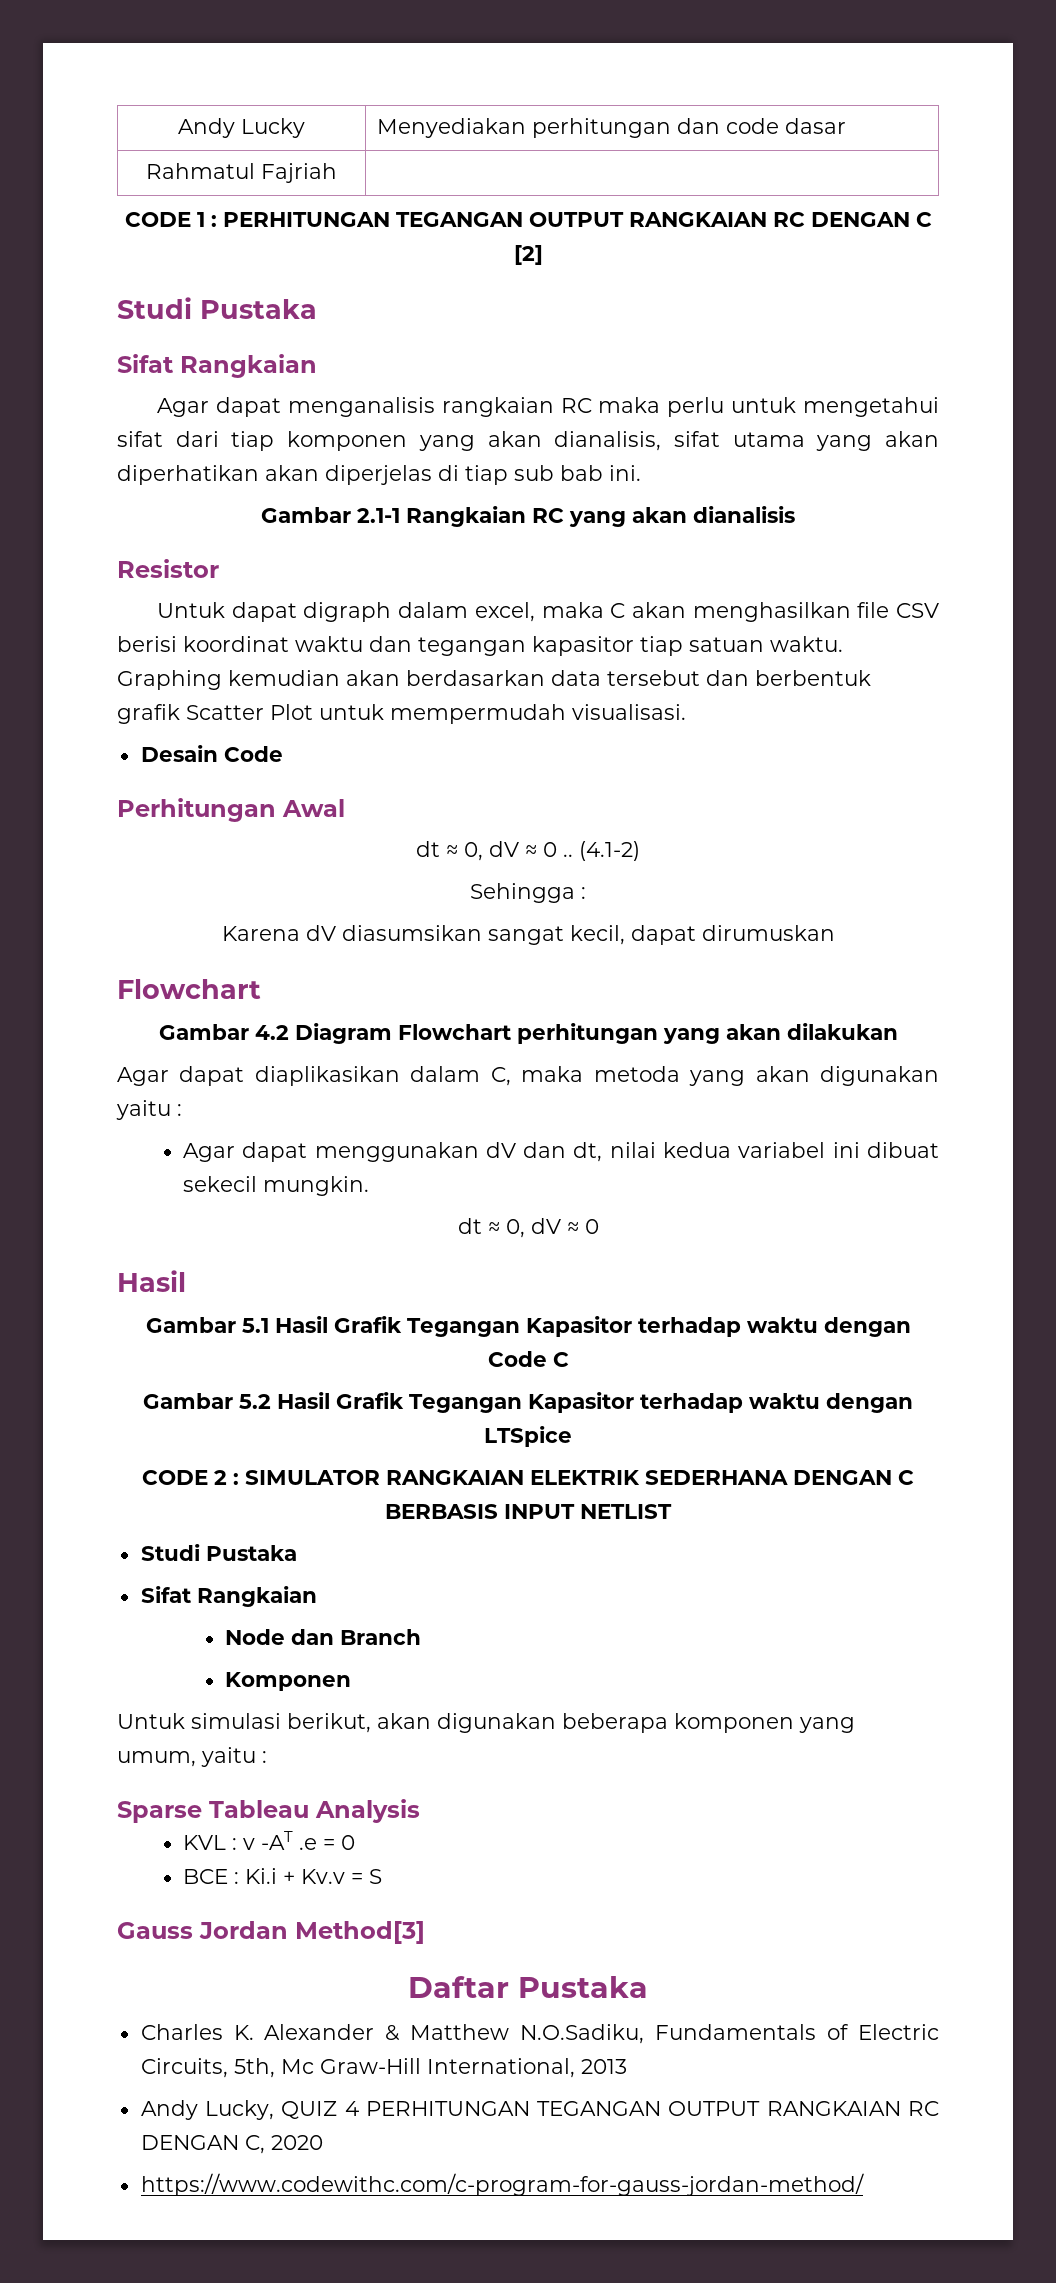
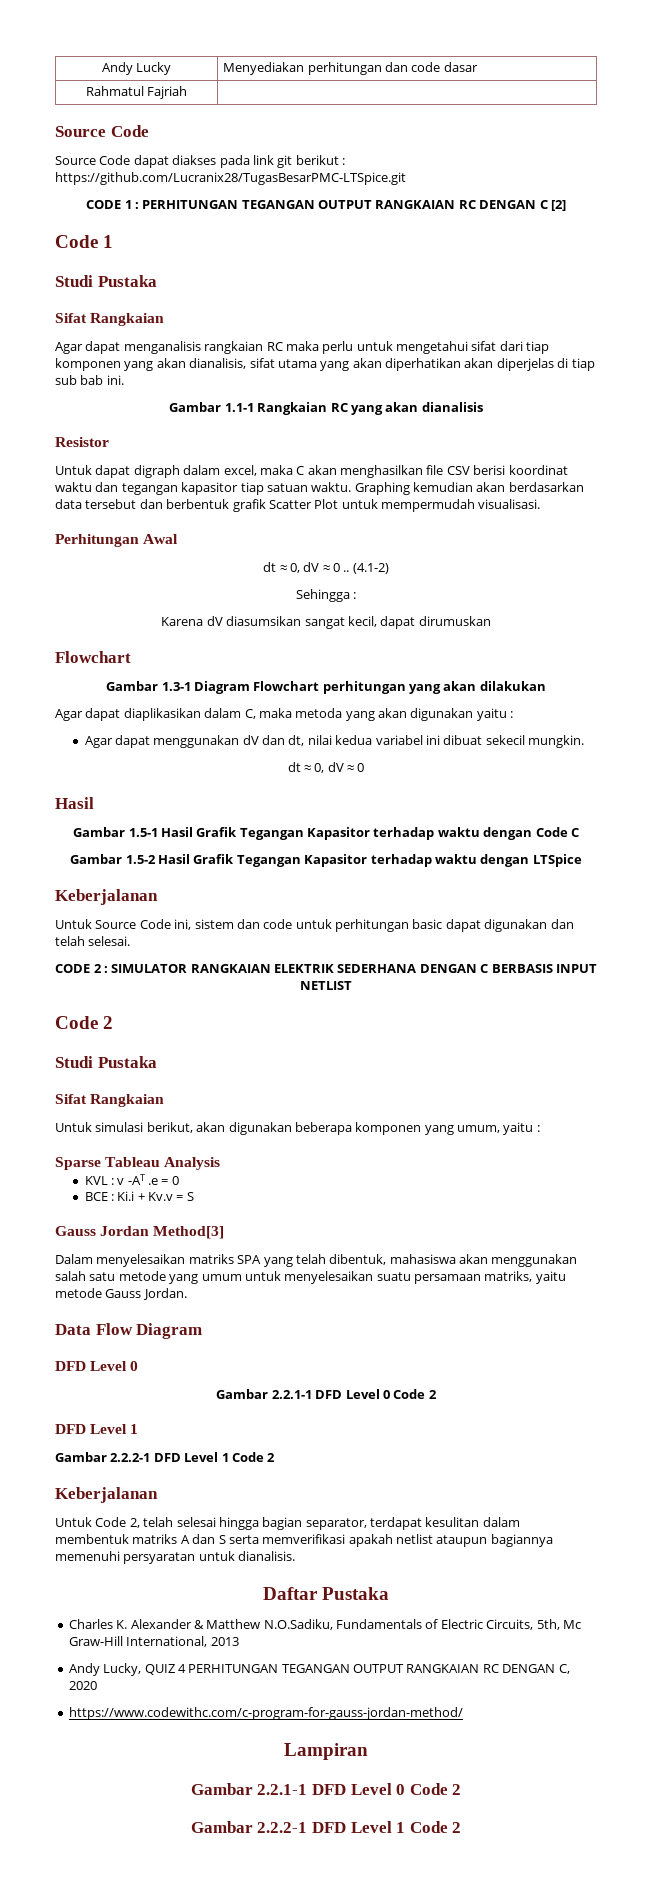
(337, 173) none -> [55,125,149,137] [55,155,345,168] [55,172,406,185] // Source Code // Source Code dapat diakses pada link git berikut : https://github.com/Lucranix28/TugasBesarPMC-LTSpice.git
(543, 255) none -> [55,235,114,248] // Code 1
[357,508,400,523] 2.1-1 -> [224,403,254,412] 1.1-1
[140,745,283,762] // Desain Code -> (541, 504) none
[254,1025,289,1040] 4.2 -> [161,682,191,691] 1.3-1
[241,1318,269,1333] 5.1 -> [128,828,158,837] 1.5-1
[239,1394,271,1409] 5.2 -> [125,855,156,864] 1.5-2
(572, 1436) none -> [55,889,158,905] [55,919,574,932] [55,936,131,946] // Keberjalanan // Untuk Source Code ini, sistem dan code untuk perhitungan basic dapat digunakan dan telah selesai.
[140,1544,297,1561] [140,1586,317,1607] [225,1629,422,1645] [225,1672,352,1691] // Studi Pustaka // Sifat Rangkaian // Node dan Branch // Komponen -> [55,1016,114,1029] [55,1056,157,1068] [55,1094,165,1107] // Code 2 // Studi Pustaka // Sifat Rangkaian
(425, 1932) none -> [55,1254,578,1267] [55,1271,566,1284] [55,1288,187,1300] [55,1323,203,1339] [55,1361,139,1371] [216,1389,437,1399] [55,1424,139,1434] [55,1452,276,1462] [55,1487,158,1503] [55,1517,520,1530] [55,1534,553,1547] [55,1551,296,1564] // Dalam menyelesaikan matriks SPA yang telah dibentuk, mahasiswa akan menggunakan salah satu metode yang umum untuk menyelesaikan suatu persamaan matriks, yaitu metode Gauss Jordan. // Data Flow Diagram // DFD Level 0 // Gambar 2.2.1-1 DFD Level 0 Code 2 // DFD Level 1 // Gambar 2.2.2-1 DFD Level 1 Code 2 // Keberjalanan // Untuk Code 2, telah selesai hingga bagian separator, terdapat kesulitan dalam membentuk matriks A dan S serta memverifikasi apakah netlist ataupun bagiannya memenuhi persyaratan untuk dianalisis.
(864, 2184) none -> [284,1743,368,1760] [190,1783,462,1795] [190,1821,462,1833] // Lampiran // Gambar 2.2.1-1 DFD Level 0 Code 2 // Gambar 2.2.2-1 DFD Level 1 Code 2

